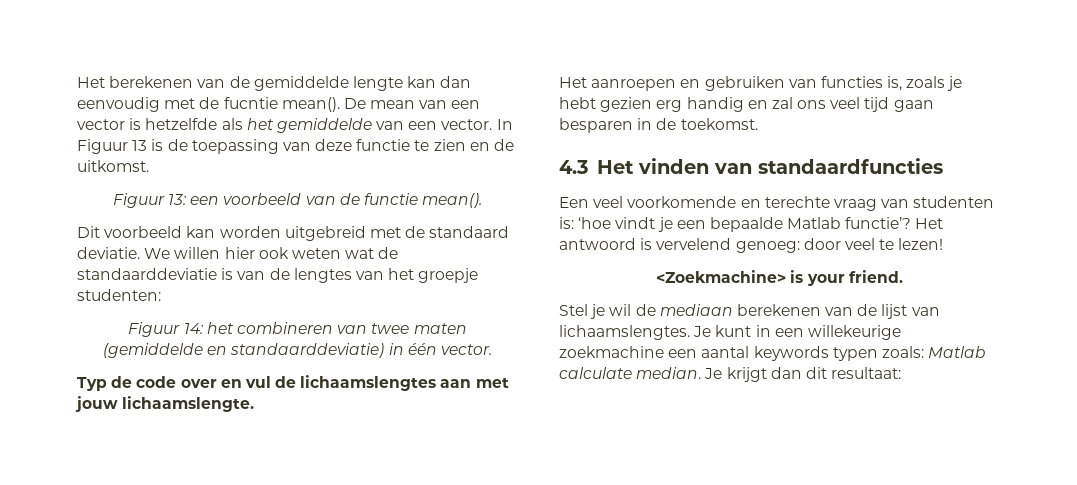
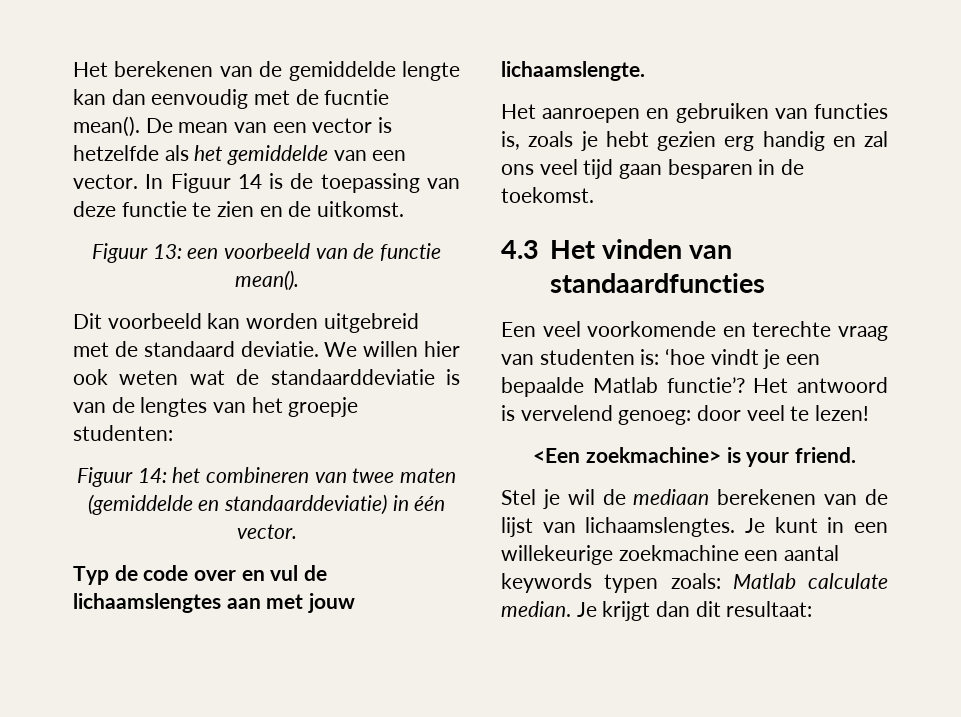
[132,140,148,151] 13 -> [237,174,262,189] 14
[656,270,787,283] <Zoekmachine> -> [533,447,721,463] <Een zoekmachine>

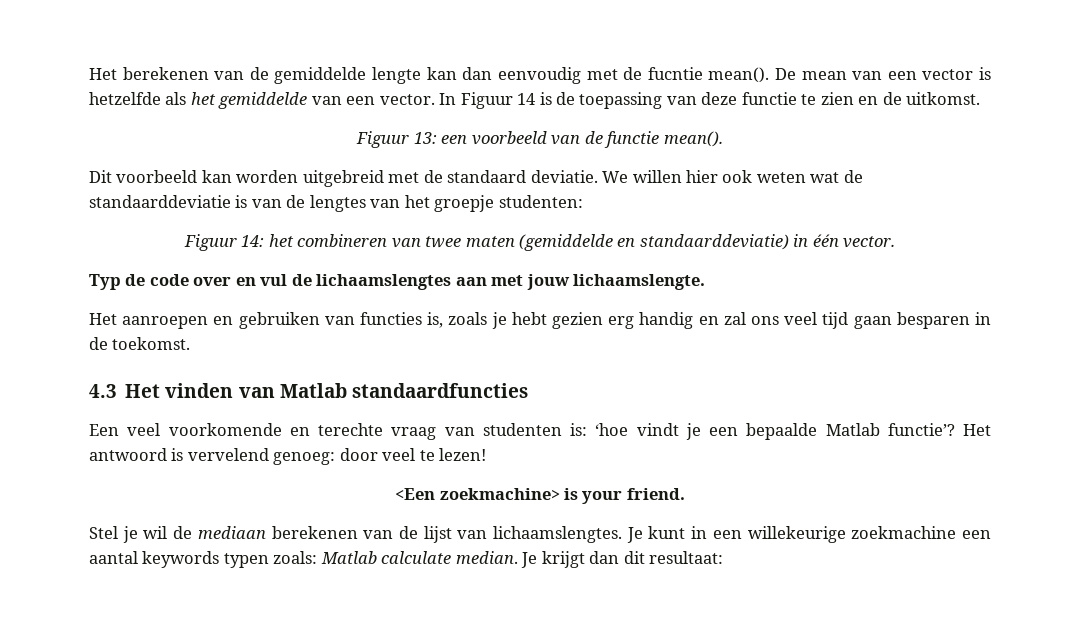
(732, 252) none -> [279,383,347,398] Matlab

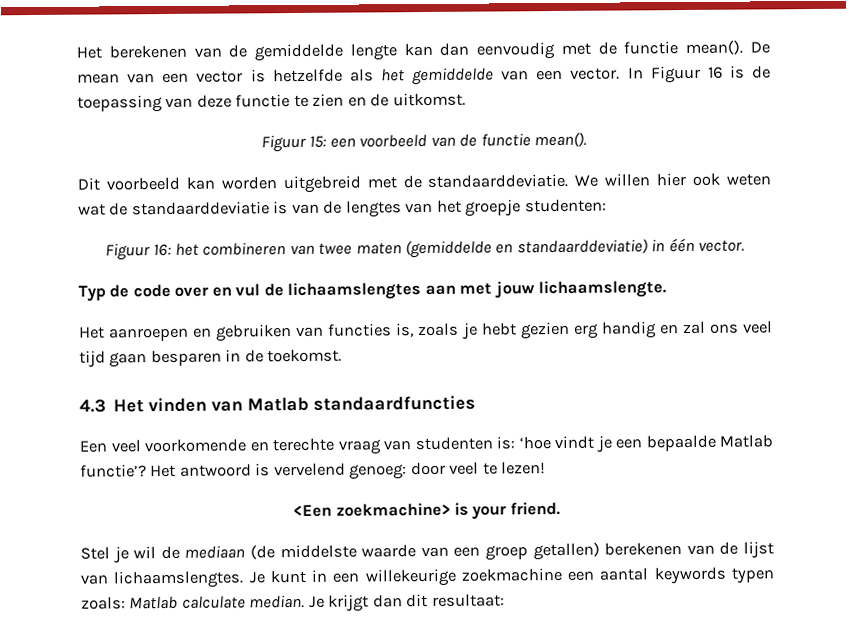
[647,67,703,80] fucntie -> [623,41,679,55] functie
[517,93,536,105] 14 -> [707,66,723,79] 16
[413,132,437,144] 13: -> [309,135,328,148] 15:
[447,170,598,183] standaard deviatie. -> [427,173,569,188] standaarddeviatie.
[241,235,265,247] 14: -> [153,243,173,257] 16:
(266, 532) none -> [250,542,600,561] (de middelste waarde van een groep getallen)

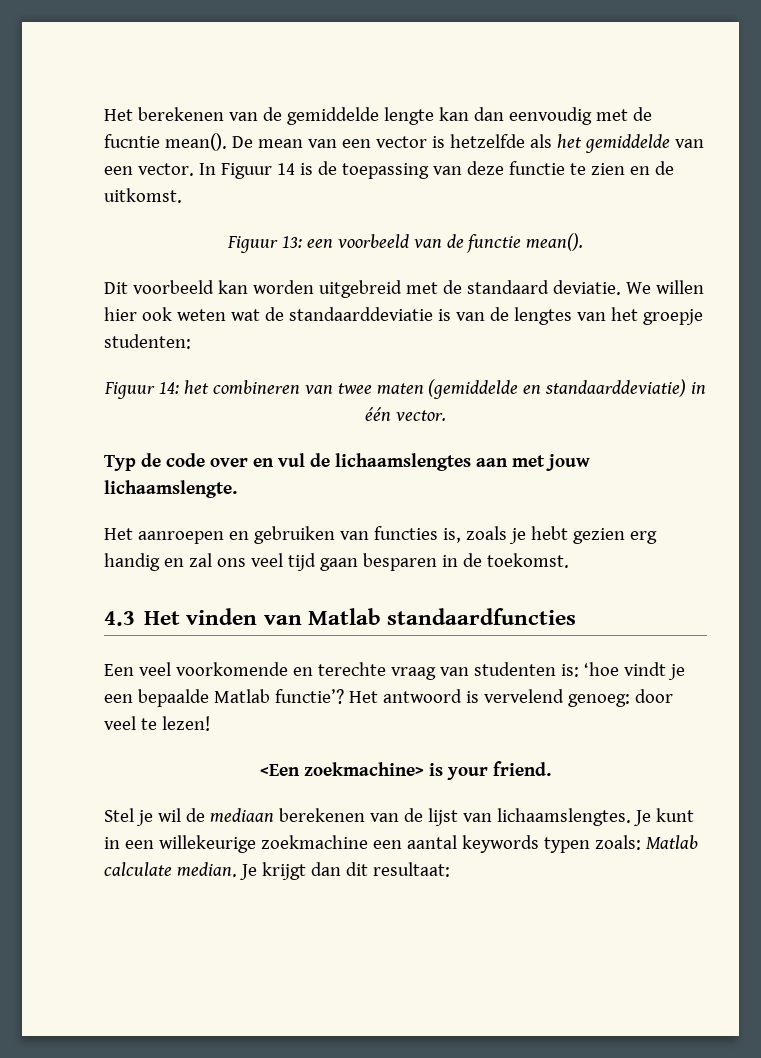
[623,41,679,55] functie -> [104,134,160,148] fucntie
[707,66,723,79] 16 -> [276,163,295,175] 14
[309,135,328,148] 15: -> [281,236,302,248] 13:
[427,173,569,188] standaarddeviatie. -> [466,280,621,295] standaard deviatie.
[153,243,173,257] 16: -> [158,382,179,394] 14:
[250,542,600,561] (de middelste waarde van een groep getallen) -> (274, 815) none

